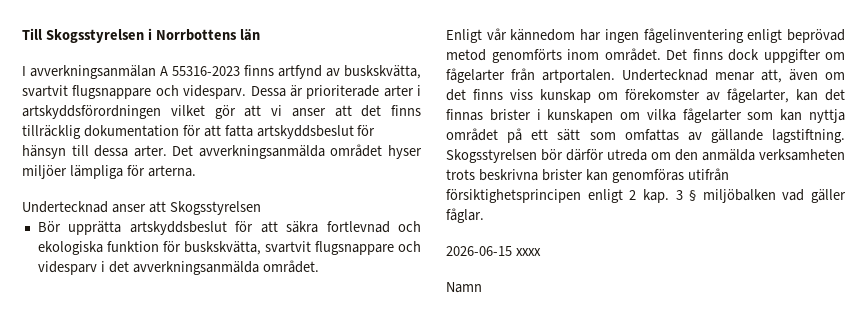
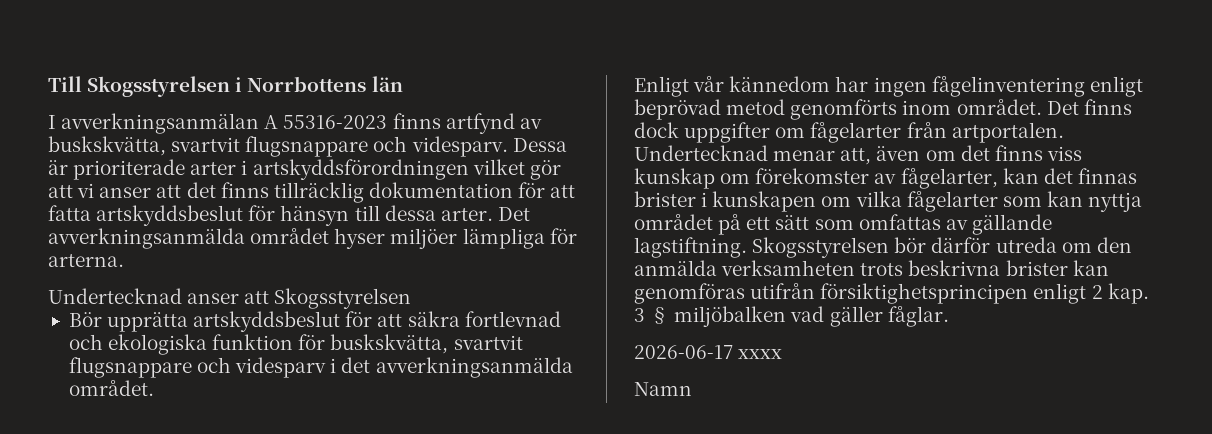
[446,246,512,256] 2026-06-15 -> [634,345,733,359] 2026-06-17

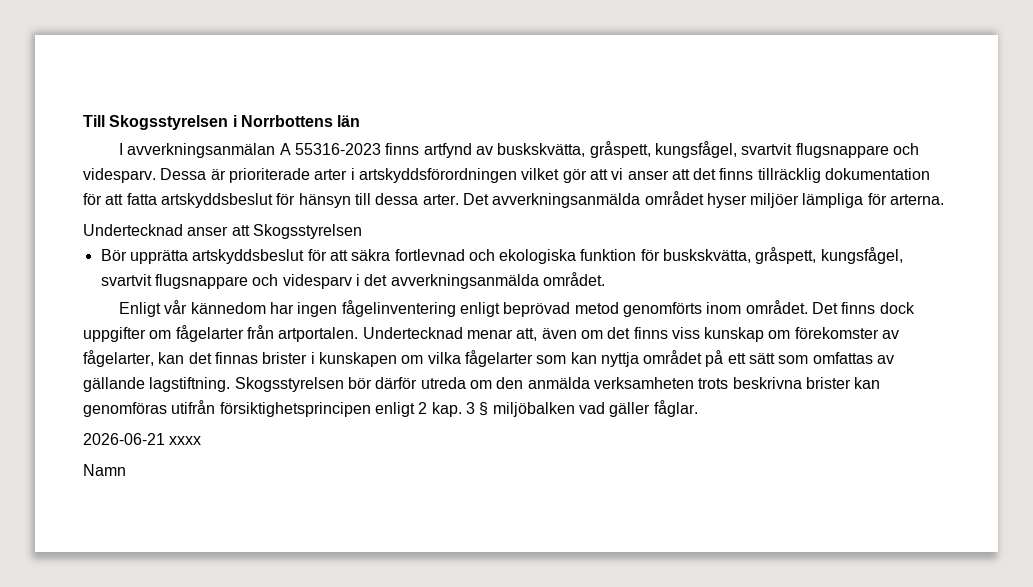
(166, 146) none -> [589,141,737,158] gråspett, kungsfågel,
(449, 344) none -> [755,247,903,264] gråspett, kungsfågel,
[634,345,733,359] 2026-06-17 -> [83,433,165,445] 2026-06-21

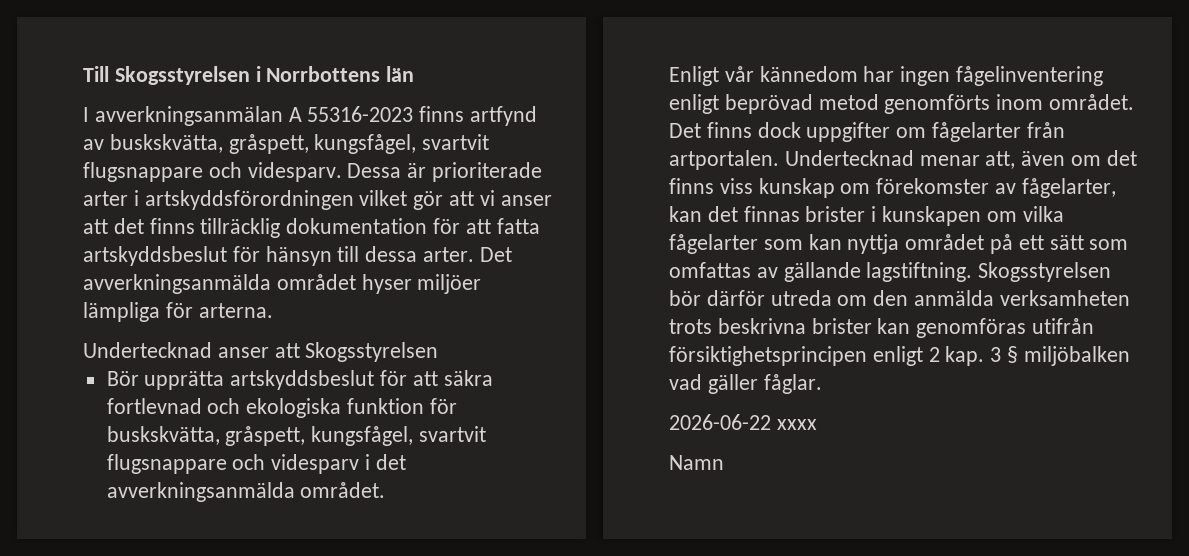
[83,433,165,445] 2026-06-21 -> [669,414,771,430] 2026-06-22

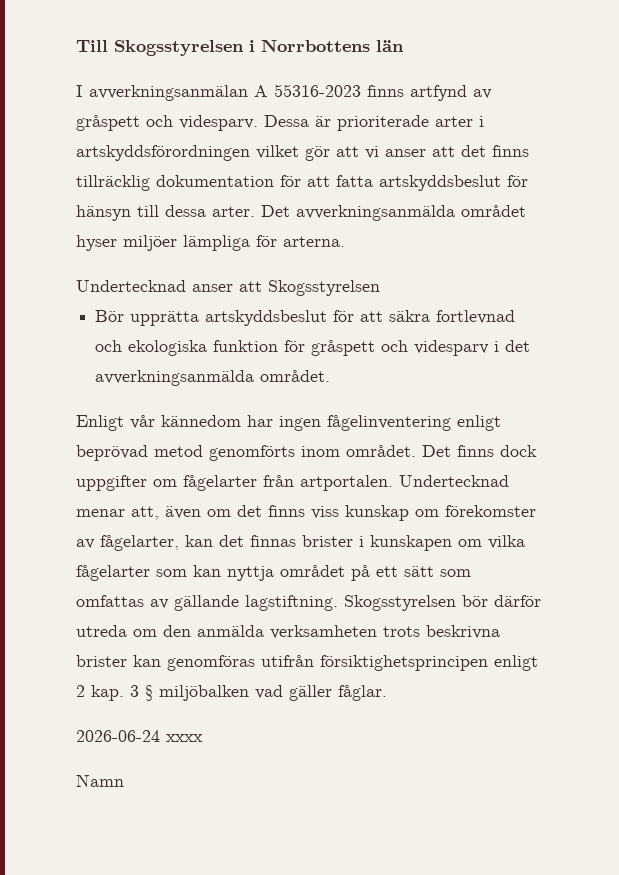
[109,134,490,154] [83,162,203,182] buskskvätta, gråspett, kungsfågel, svartvit flugsnappare -> [76,115,140,131] gråspett
[106,426,487,446] [106,454,227,474] buskskvätta, gråspett, kungsfågel, svartvit flugsnappare -> [311,340,376,356] gråspett
[669,414,771,430] 2026-06-22 -> [76,730,160,742] 2026-06-24

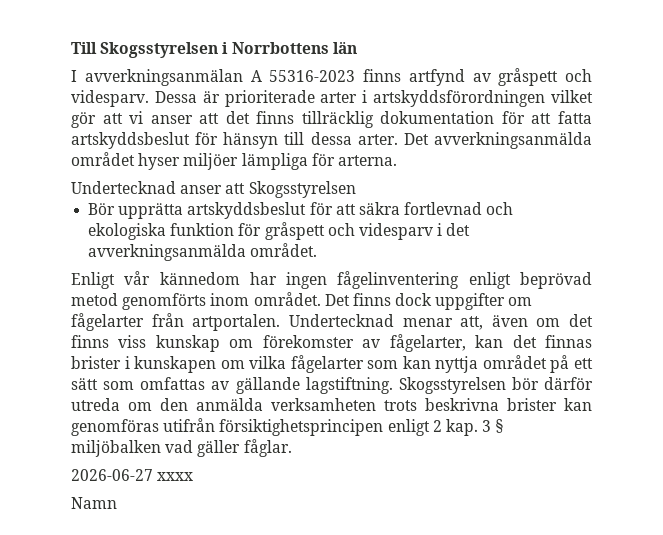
[76,730,160,742] 2026-06-24 -> [71,469,153,481] 2026-06-27

